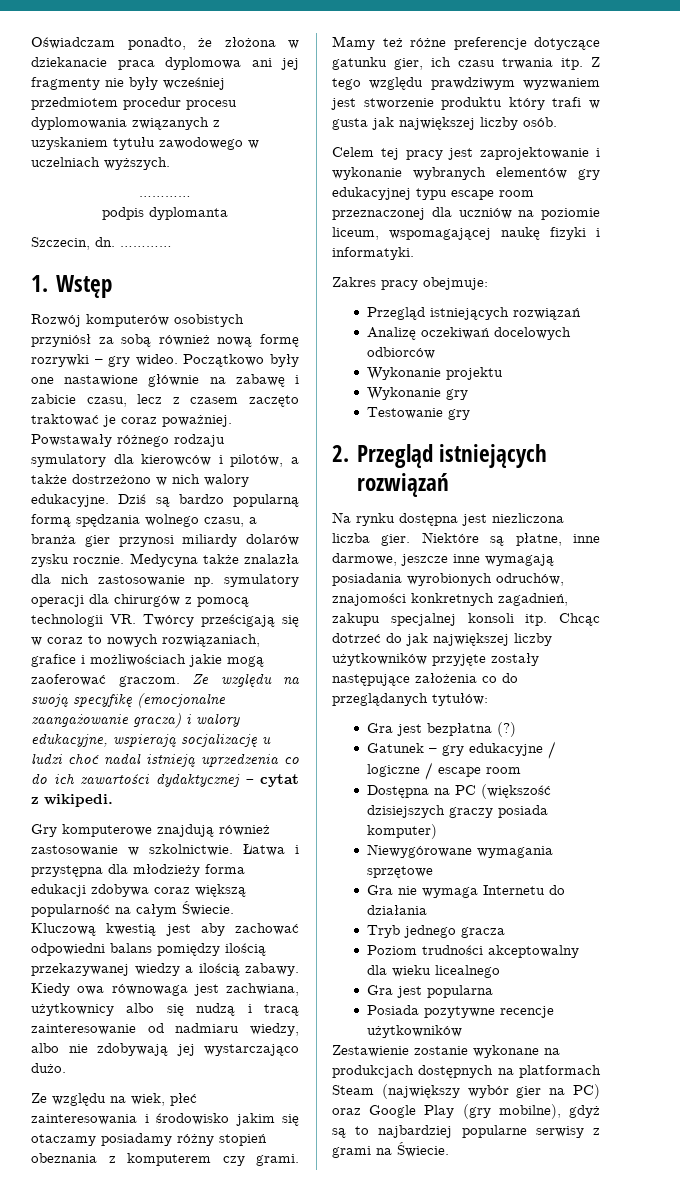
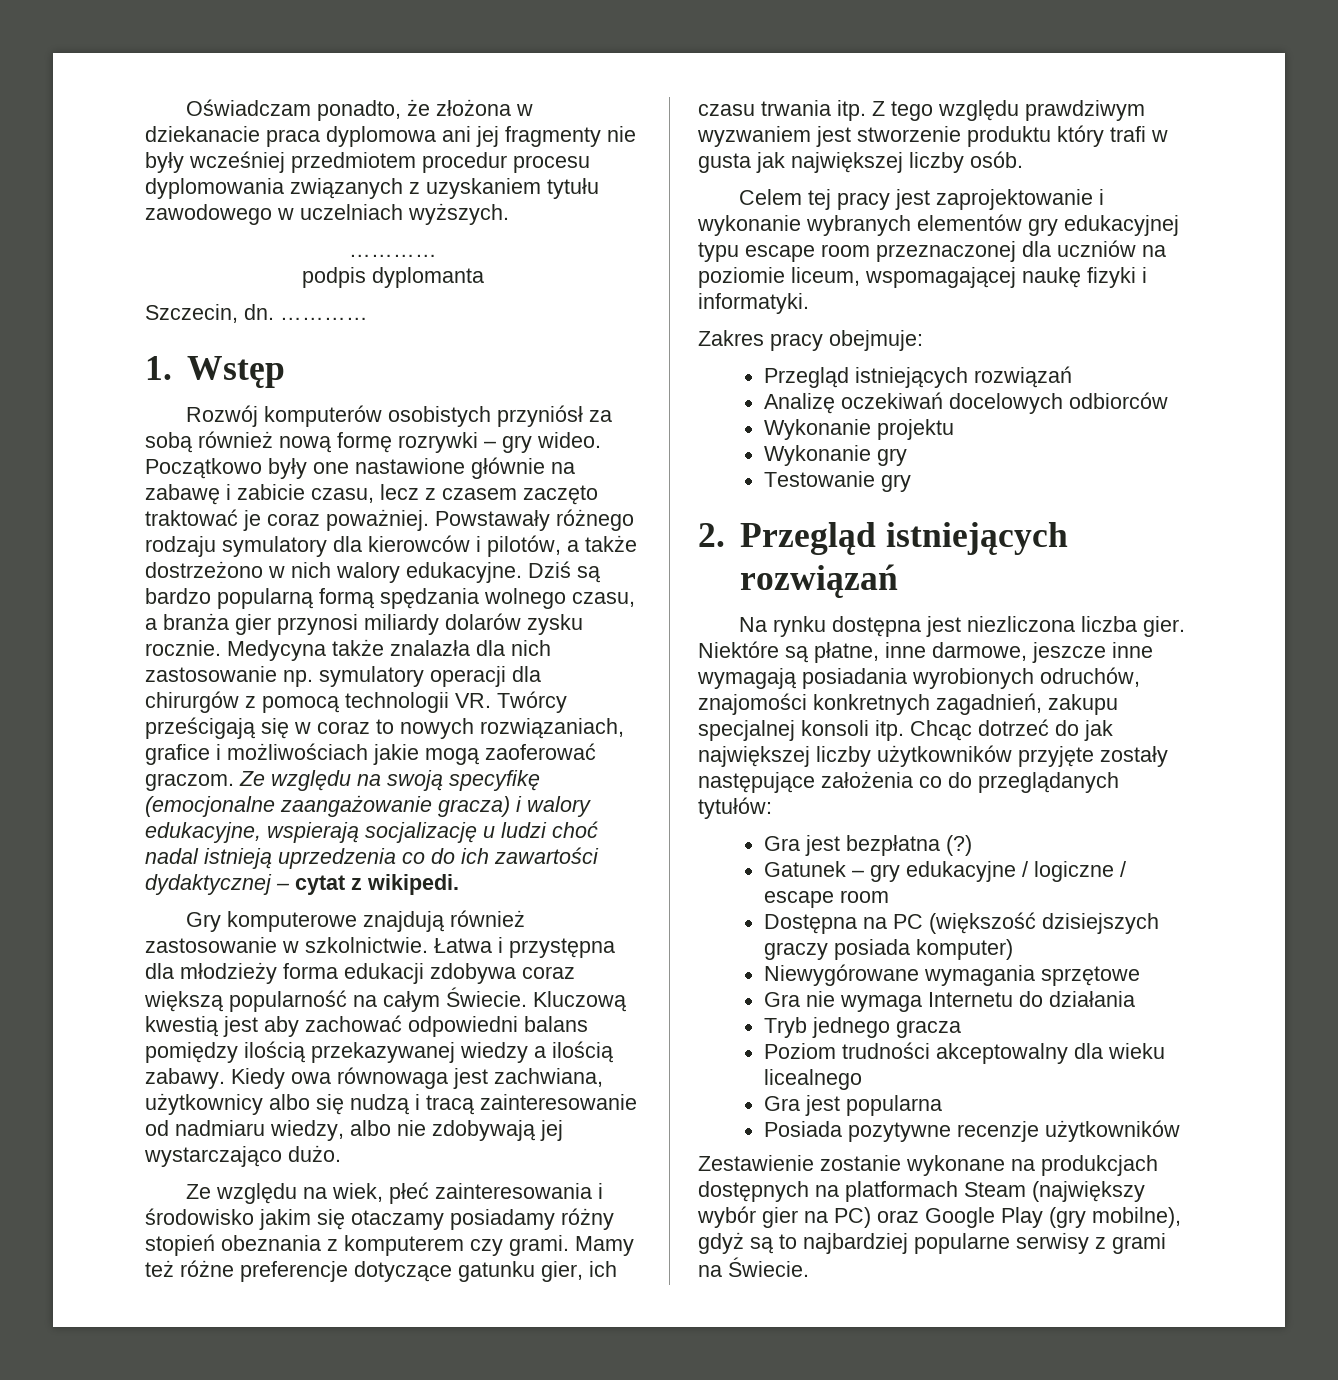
[500,1006,555,1018] recencje -> [956,1121,1039,1142] recenzje

